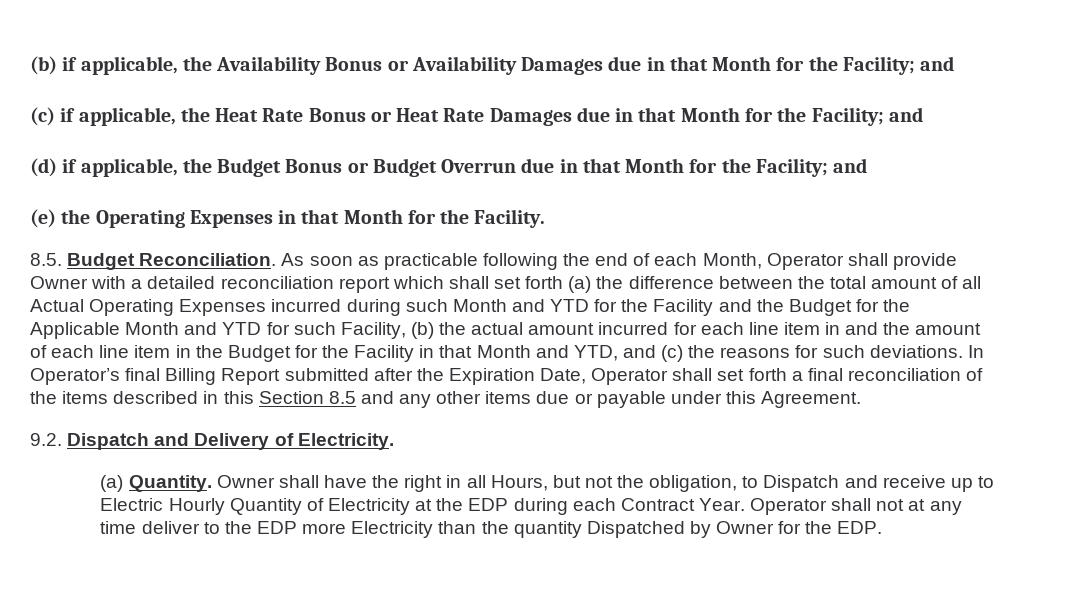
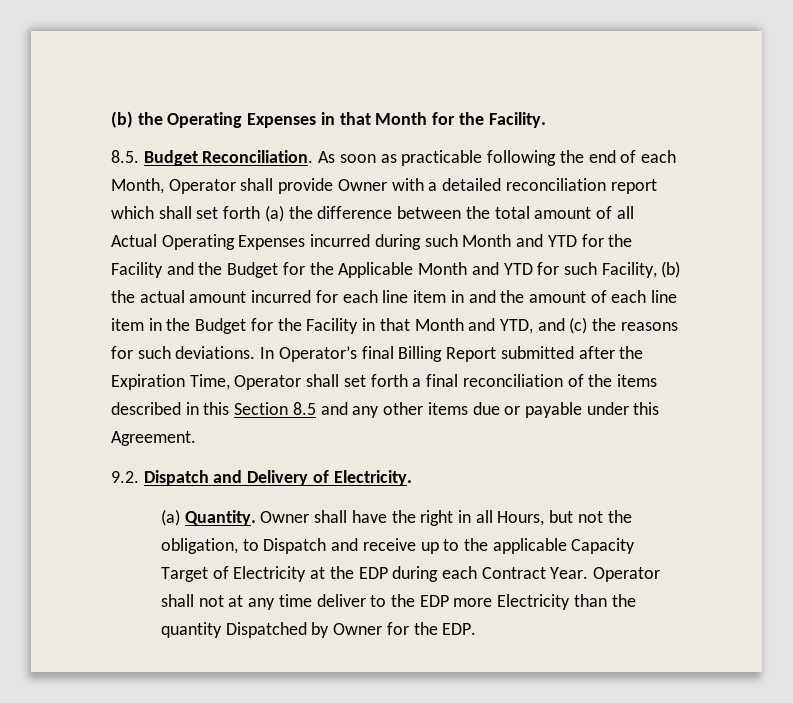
[30,56,955,75] [30,107,923,126] [30,158,868,177] [30,209,56,228] (b) if applicable, the Availability Bonus or Availability Damages due in that Month for the Facility; and // (c) if applicable, the Heat Rate Bonus or Heat Rate Damages due in that Month for the Facility; and // (d) if applicable, the Budget Bonus or Budget Overrun due in that Month for the Facility; and // (e) -> [111,111,133,128] (b)
[540,368,587,384] Date, -> [189,374,230,390] Time,
[100,498,302,515] Electric Hourly Quantity -> [464,538,636,554] [160,567,208,582] the applicable Capacity Target

